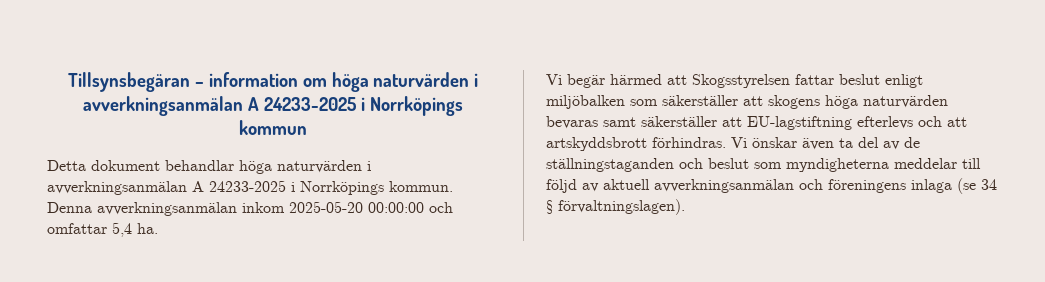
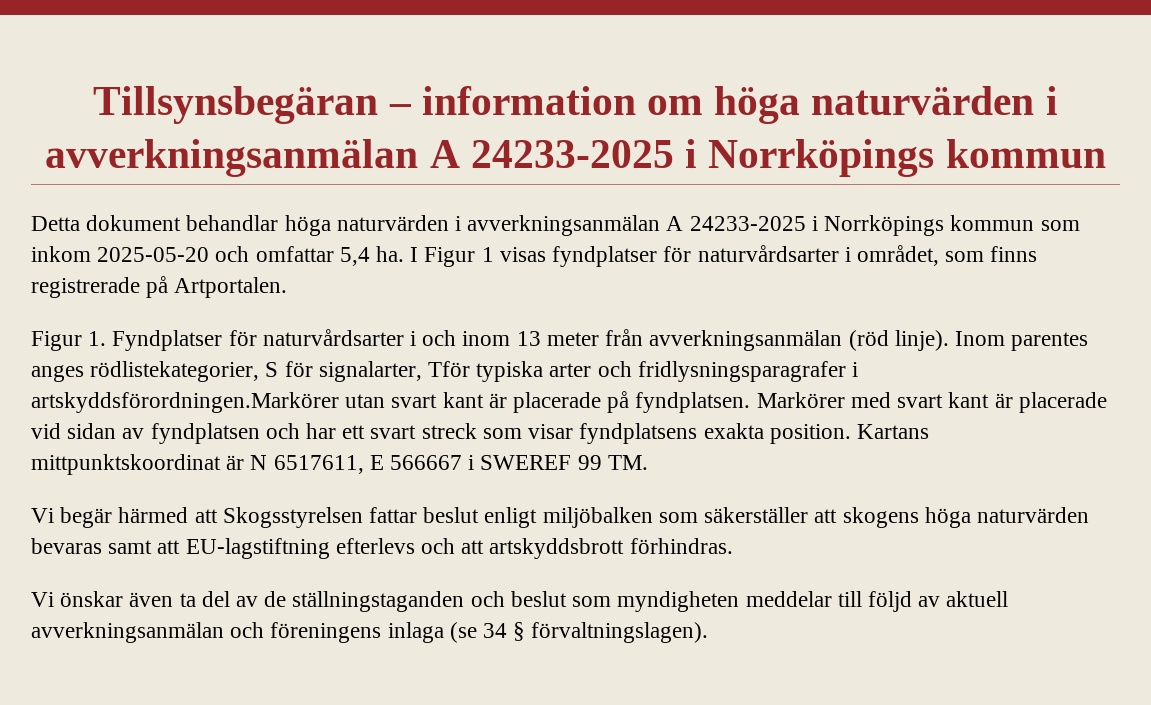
[389,181,453,192] [47,202,237,216] kommun. Denna avverkningsanmälan -> [950,215,1080,231] kommun som
[368,202,424,213] 00:00:00 -> (210, 254) none
(158, 228) none -> [410,245,1038,267] [31,276,288,298] [31,329,1089,351] [31,361,859,382] [31,391,1107,413] [31,423,929,444] [31,454,648,475] I Figur 1 visas fyndplatser för naturvårdsarter i området, som finns registrerade på Artportalen. // Figur 1. Fyndplatser för naturvårdsarter i och inom 13 meter från avverkningsanmälan (röd linje). Inom parentes anges rödlistekategorier, S för signalarter, Tför typiska arter och fridlysningsparagrafer i artskyddsförordningen.Markörer utan svart kant är placerade på fyndplatsen. Markörer med svart kant är placerade vid sidan av fyndplatsen och har ett svart streck som visar fyndplatsens exakta position. Kartans mittpunktskoordinat är N 6517611, E 566667 i SWEREF 99 TM.
[641,116,717,127] säkerställer -> (153, 547) none
(726, 142) none -> (733, 546) //
[786,158,889,172] myndigheterna -> [617,591,740,612] myndigheten

